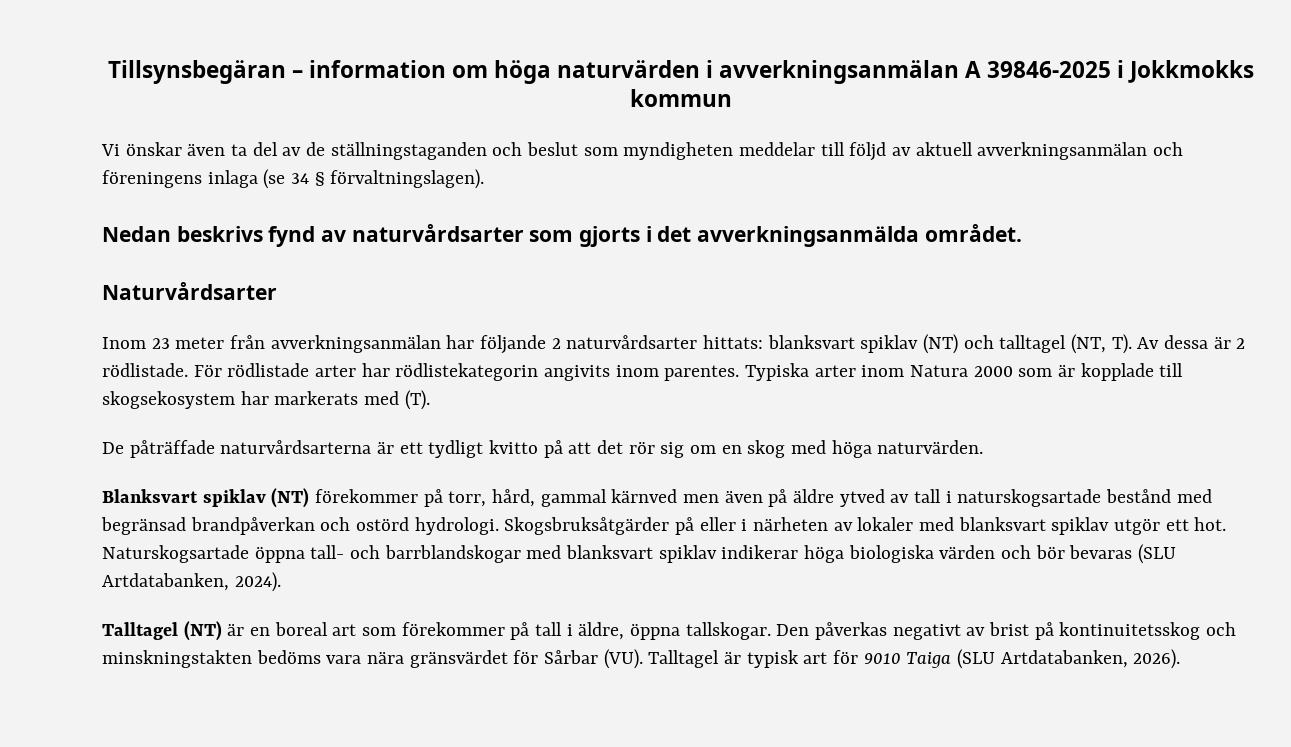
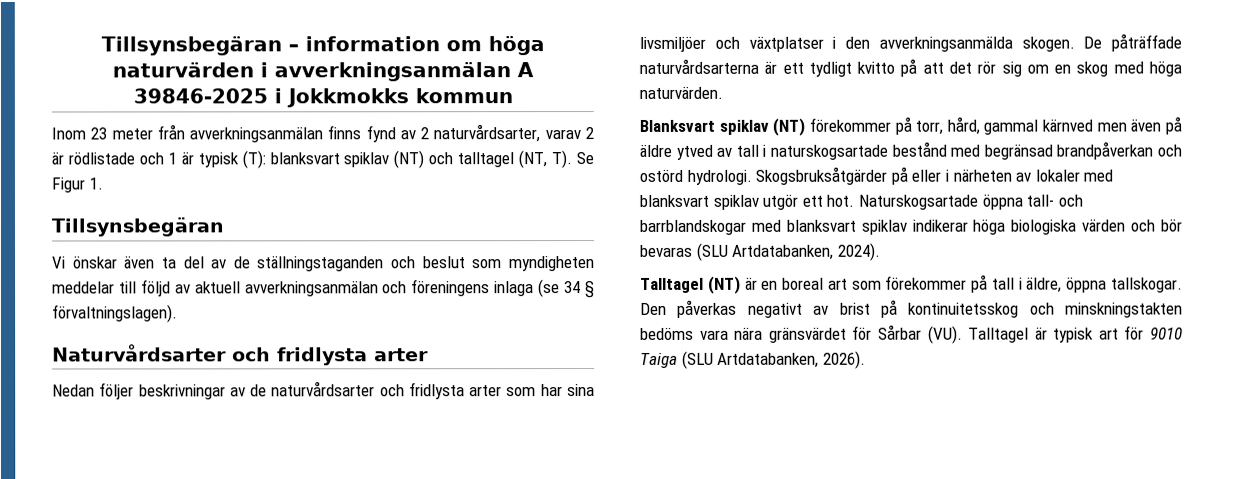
(732, 98) none -> [51,124,594,143] [51,150,595,169] [51,177,103,193] [51,217,224,237] // Inom 23 meter från avverkningsanmälan finns fynd av 2 naturvårdsarter, varav 2 är rödlistade och 1 är typisk (T): blanksvart spiklav (NT) och talltagel (NT, T). Se Figur 1. // Tillsynsbegäran
[102,224,1022,247] [102,282,277,300] [102,334,1246,354] [102,363,1184,381] [102,390,430,410] Nedan beskrivs fynd av naturvårdsarter som gjorts i det avverkningsanmälda området. // Naturvårdsarter // Inom 23 meter från avverkningsanmälan har följande 2 naturvårdsarter hittats: blanksvart spiklav (NT) och talltagel (NT, T). Av dessa är 2 rödlistade. För rödlistade arter har rödlistekategorin angivits inom parentes. Typiska arter inom Natura 2000 som är kopplade till skogsekosystem har markerats med (T). // -> [52,344,429,366] [52,381,595,400] [639,36,1075,52] Naturvårdsarter och fridlysta arter // Nedan följer beskrivningar av de naturvårdsarter och fridlysta arter som har sina livsmiljöer och växtplatser i den avverkningsanmälda skogen.

